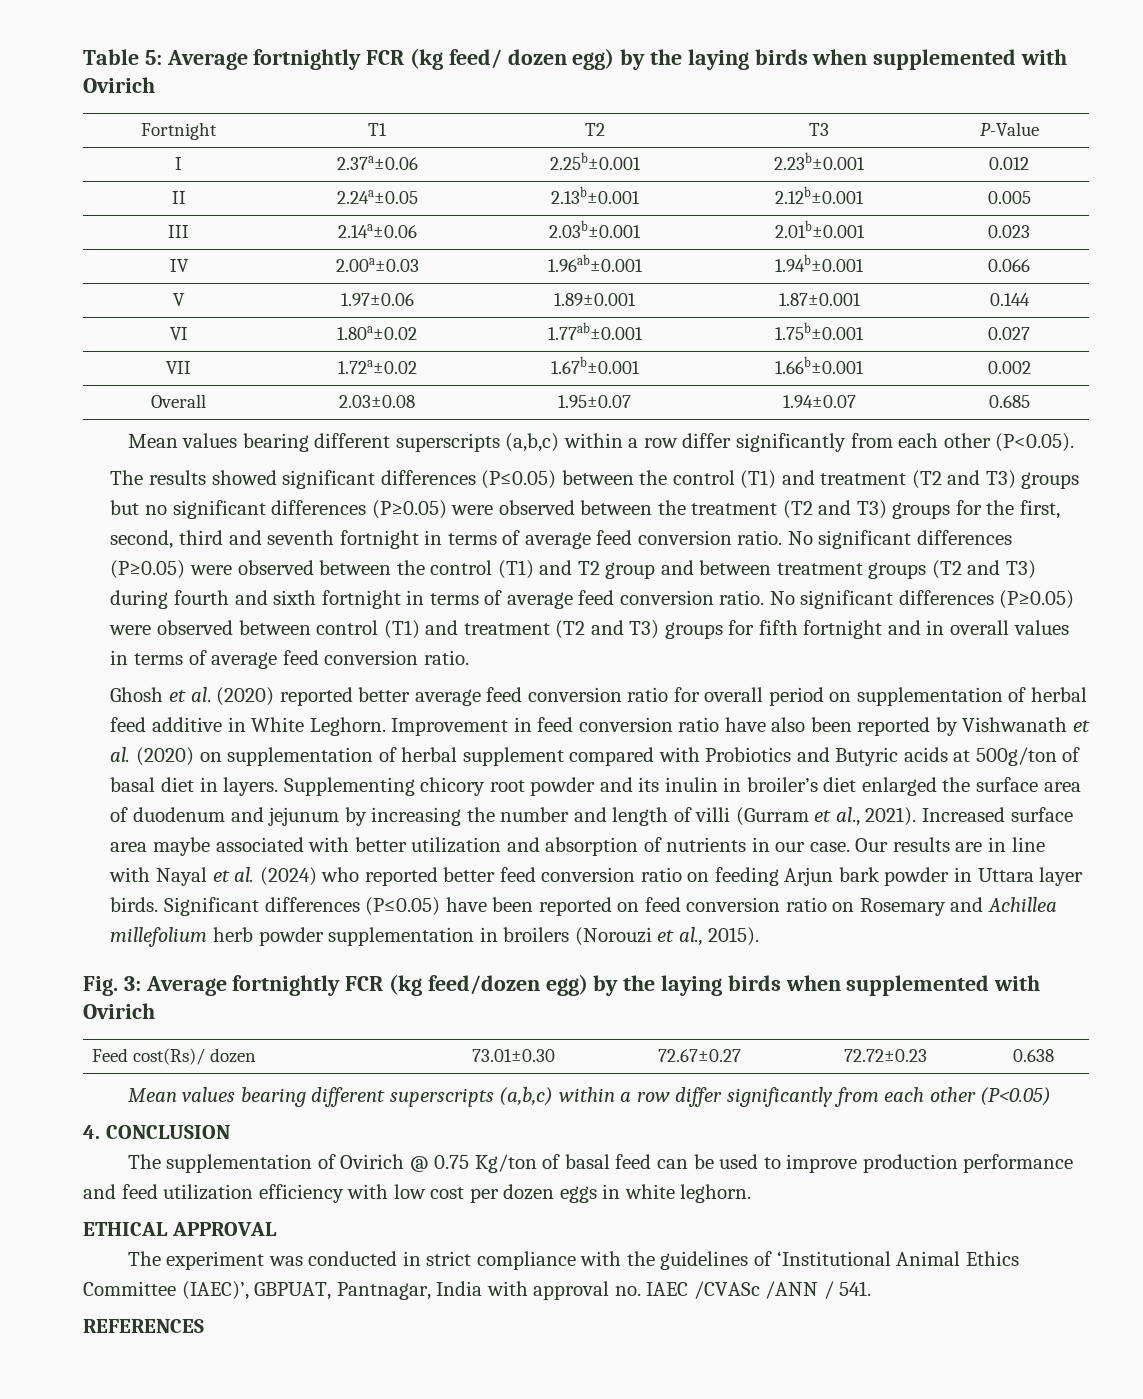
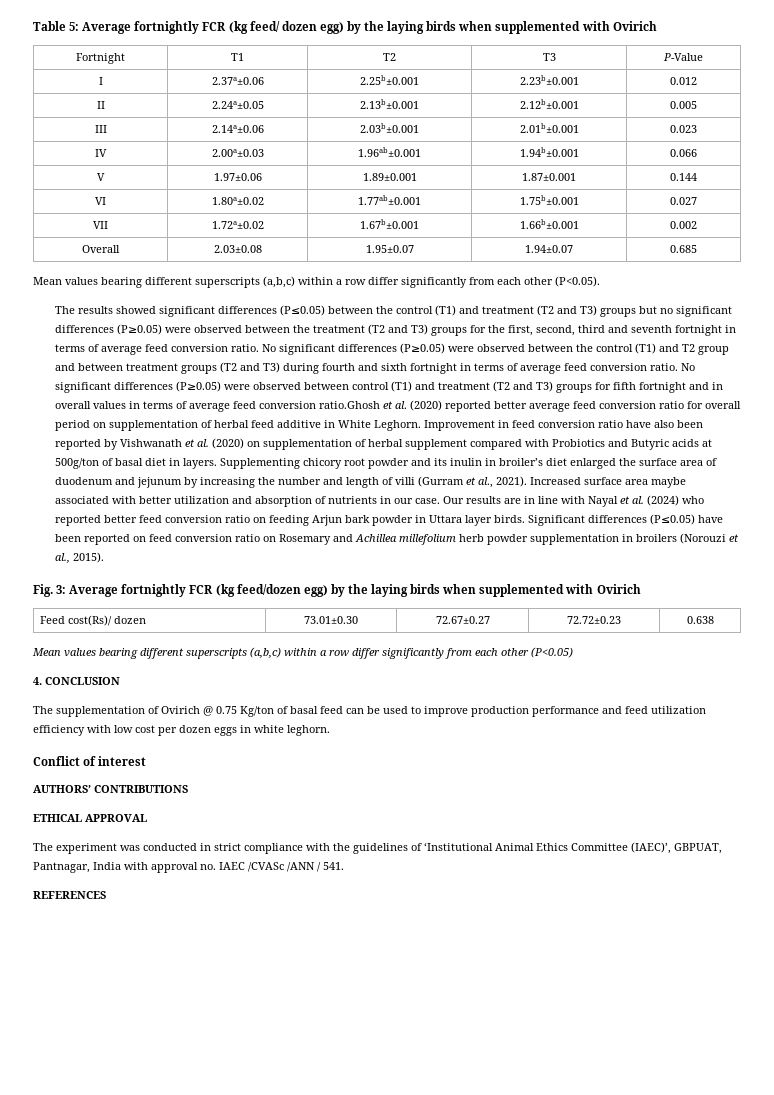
[423,650,469,665] [110,687,164,702] ratio. // Ghosh -> [318,401,380,409] ratio.Ghosh
(752, 1193) none -> [33,756,147,766] [33,785,188,793] // Conflict of interest // AUTHORS’ CONTRIBUTIONS

